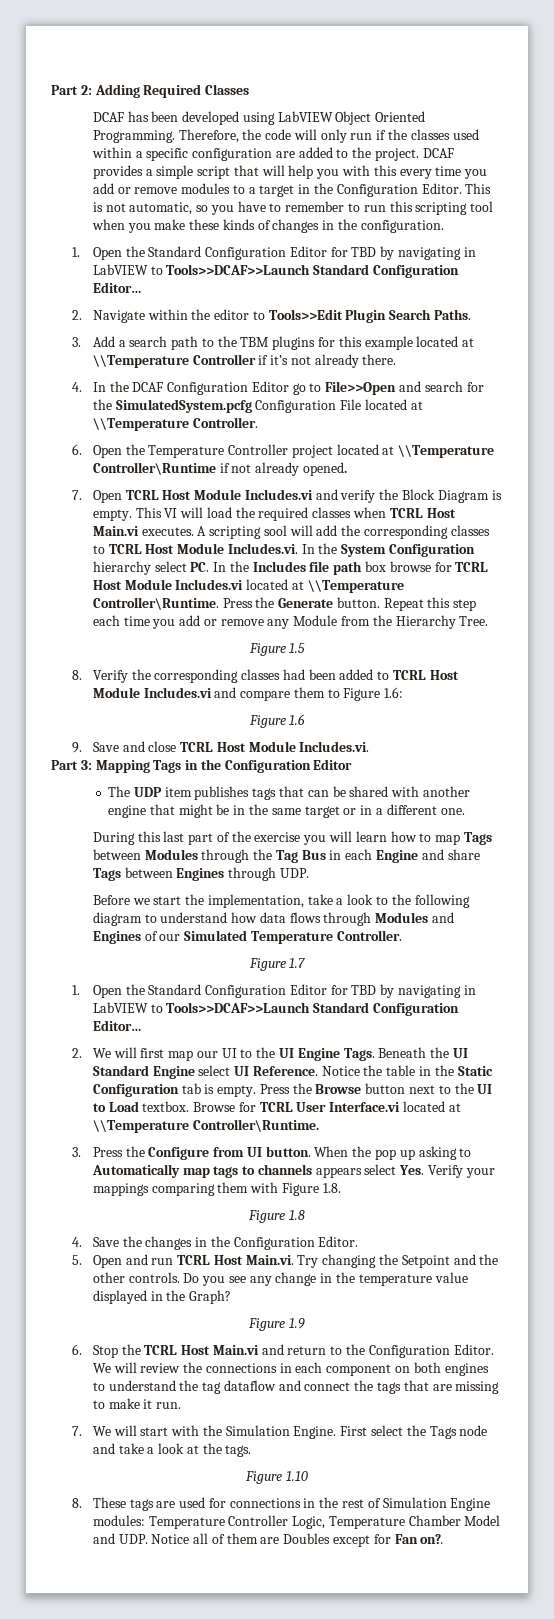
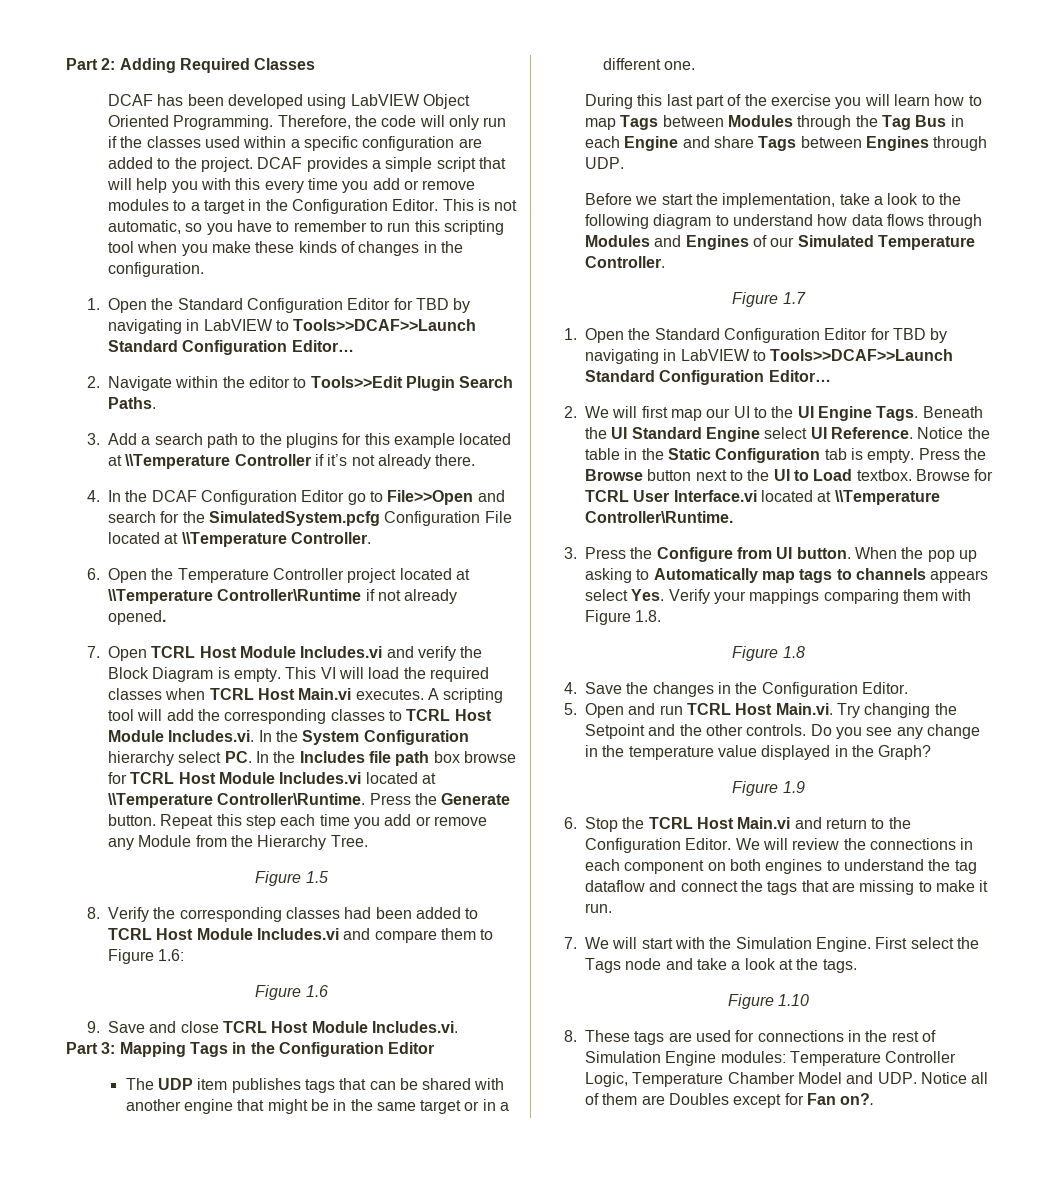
[240,337,270,347] TBM -> (282, 439) none
[263,525,287,536] sool -> [107,709,134,721] tool

